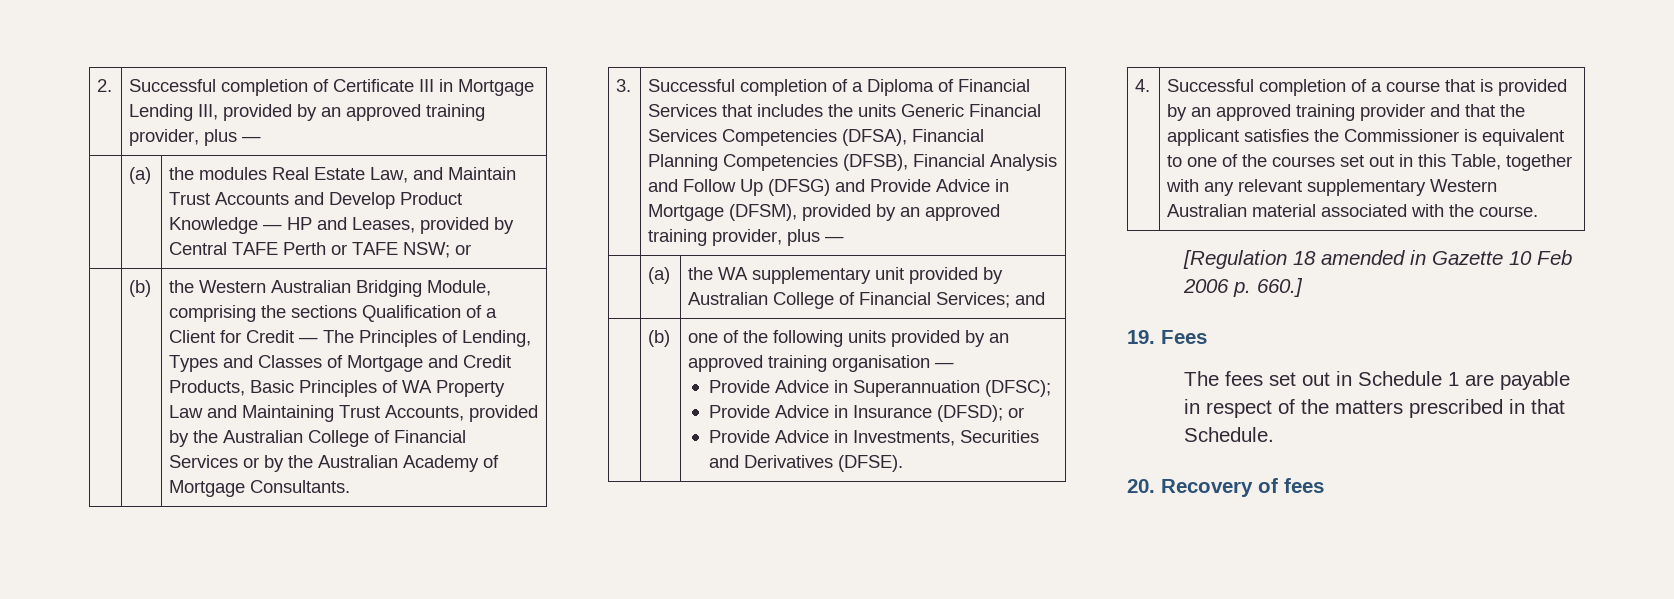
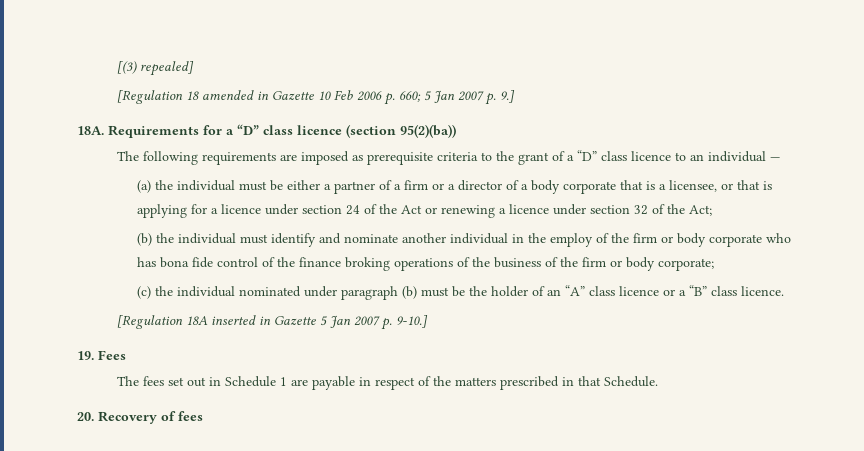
[97,79,113,92] [129,79,535,96] [129,104,486,121] [129,129,262,146] [129,167,152,184] [169,167,517,183] [169,192,463,209] [169,217,515,234] [169,242,472,258] [129,280,152,297] [169,280,492,297] [169,305,498,322] [169,330,532,347] [169,355,512,372] [169,380,506,397] [169,405,539,422] [169,430,467,447] [169,455,500,472] [169,480,351,497] [616,79,632,92] [648,79,1031,96] [648,104,1042,117] [648,129,985,146] [648,154,1058,171] [648,179,1010,196] [648,204,1001,221] [648,229,845,246] [648,267,671,284] [688,267,1004,284] [688,292,1046,309] [648,330,671,347] [688,330,1010,347] [688,355,955,372] [708,380,1051,397] [708,405,1024,422] [708,430,1039,446] [708,455,903,472] [1135,79,1151,92] [1167,79,1568,96] [1167,104,1526,121] [1167,129,1565,146] [1167,154,1573,171] [1166,179,1498,196] [1167,204,1539,217] 2. | Successful completion of Certificate III in Mortgage Lending III, provided by an approved training provider, plus — // | (a) | the modules Real Estate Law, and Maintain Trust Accounts and Develop Product Knowledge — HP and Leases, provided by Central TAFE Perth or TAFE NSW; or // | (b) | the Western Australian Bridging Module, comprising the sections Qualification of a Client for Credit — The Principles of Lending, Types and Classes of Mortgage and Credit Products, Basic Principles of WA Property Law and Maintaining Trust Accounts, provided by the Australian College of Financial Services or by the Australian Academy of Mortgage Consultants. // 3. | Successful completion of a Diploma of Financial Services that includes the units Generic Financial Services Competencies (DFSA), Financial Planning Competencies (DFSB), Financial Analysis and Follow Up (DFSG) and Provide Advice in Mortgage (DFSM), provided by an approved training provider, plus — // | (a) | the WA supplementary unit provided by Australian College of Financial Services; and // | (b) | one of the following units provided by an approved training organisation — // Provide Advice in Superannuation (DFSC); // Provide Advice in Insurance (DFSD); or // Provide Advice in Investments, Securities and Derivatives (DFSE). // 4. | Successful completion of a course that is provided by an approved training provider and that the applicant satisfies the Commissioner is equivalent to one of the courses set out in this Table, together with any relevant supplementary Western Australian material associated with the course. -> [117,61,195,76] [(3) repealed]
[1256,278,1303,297] 660.] -> [399,90,516,105] [77,124,456,138] [117,150,781,165] [137,180,773,194] [137,204,713,218] [137,233,792,247] [137,257,715,271] [137,285,785,300] [117,315,429,330] 660; 5 Jan 2007 p. 9.] // 18A. Requirements for a “D” class licence (section 95(2)(ba)) // The following requirements are imposed as prerequisite criteria to the grant of a “D” class licence to an individual — // (a) the individual must be either a partner of a firm or a director of a body corporate that is a licensee, or that is applying for a licence under section 24 of the Act or renewing a licence under section 32 of the Act; // (b) the individual must identify and nominate another individual in the employ of the firm or body corporate who has bona fide control of the finance broking operations of the business of the firm or body corporate; // (c) the individual nominated under paragraph (b) must be the holder of an “A” class licence or a “B” class licence. // [Regulation 18A inserted in Gazette 5 Jan 2007 p. 9-10.]

